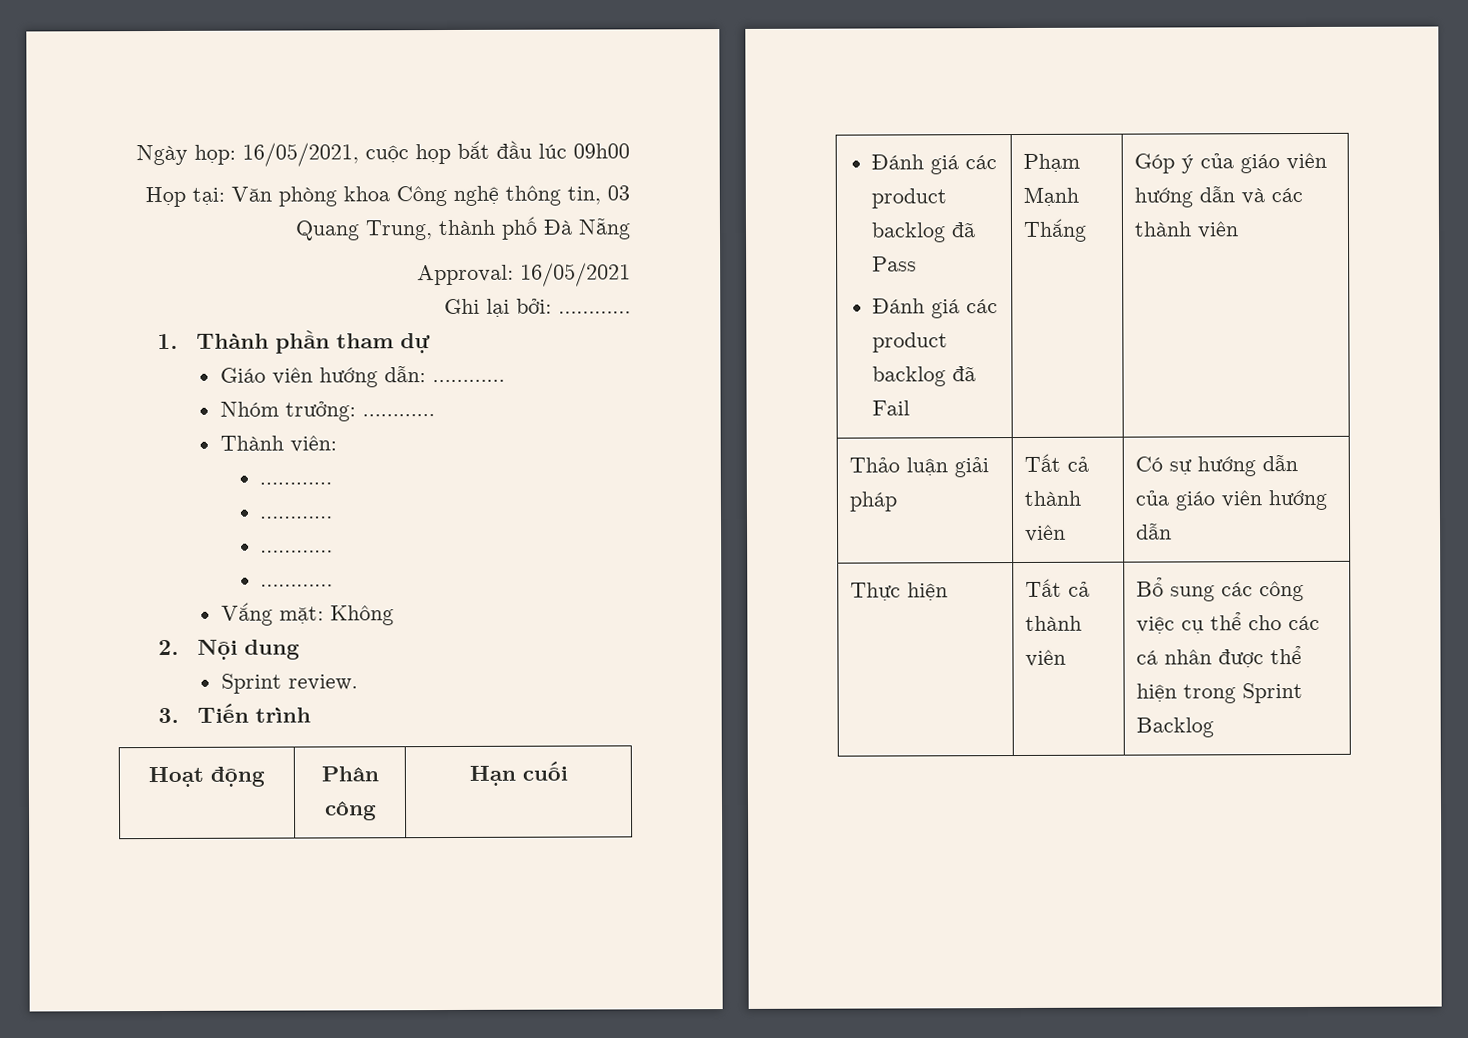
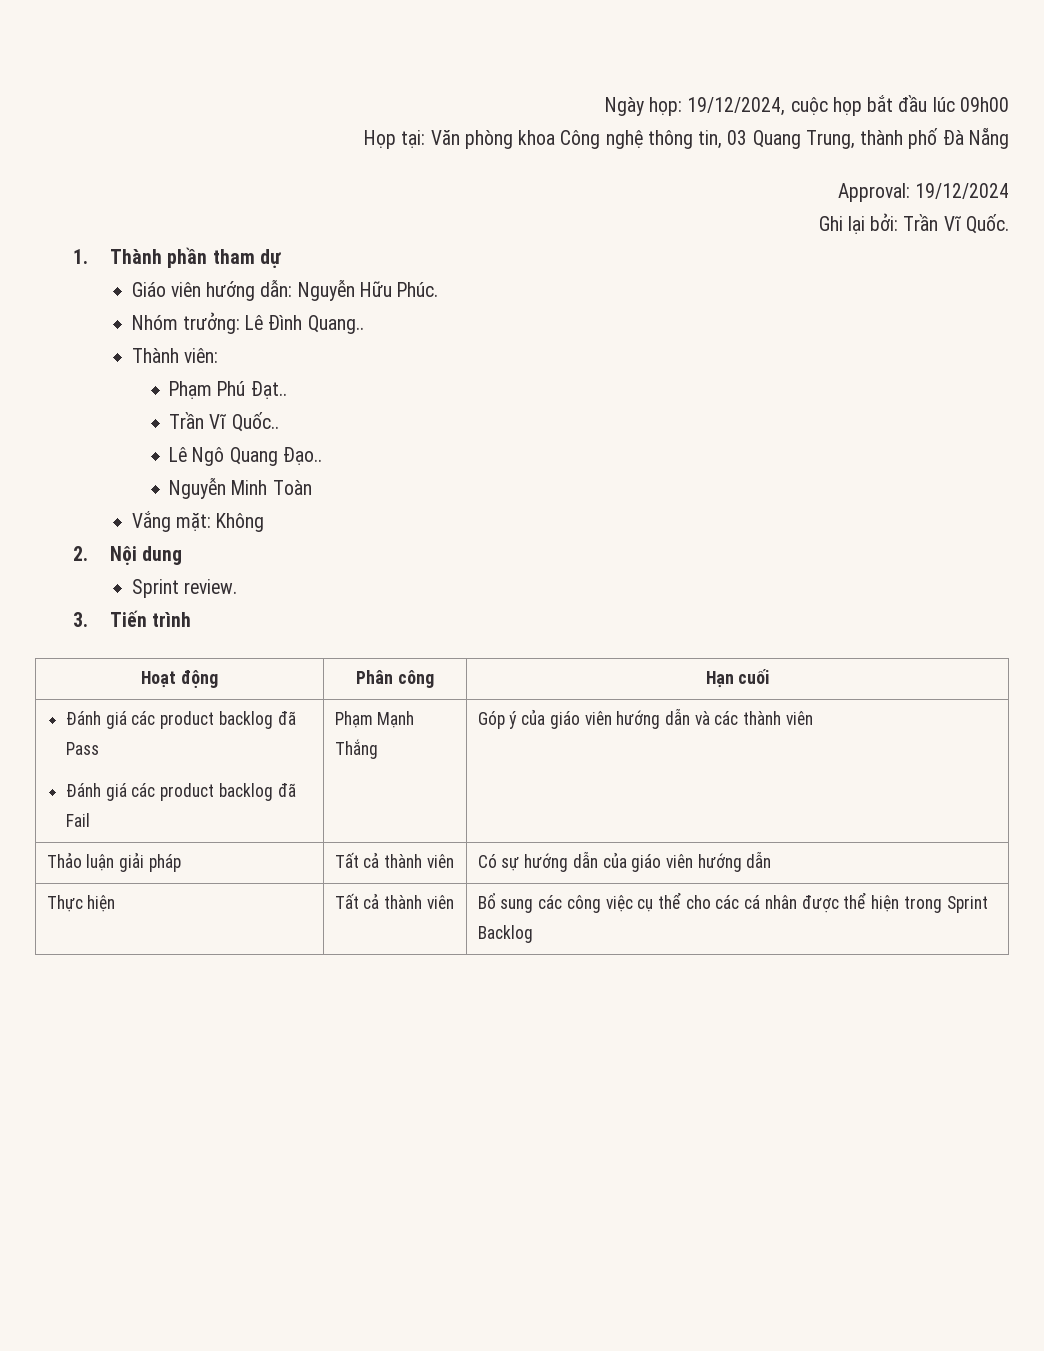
[242,142,359,167] 16/05/2021, -> [687,97,786,116] 19/12/2024,
[520,262,631,287] 16/05/2021 -> [915,183,1009,199] 19/12/2024
[558,311,631,314] ………… -> [903,214,1009,234] Trần Vĩ Quốc.
[431,379,505,383] ………… -> [297,279,439,301] Nguyễn Hữu Phúc.
[361,414,435,417] ………… -> [245,315,364,334] Lê Đình Quang..
[259,482,333,485] [259,516,333,519] [260,550,334,553] [260,584,334,587] ………… // ………… // ………… // ………… -> [169,381,287,399] [169,412,279,432] [169,447,322,466] [169,477,312,499] Phạm Phú Đạt.. // Trần Vĩ Quốc.. // Lê Ngô Quang Đạo.. // Nguyễn Minh Toàn

